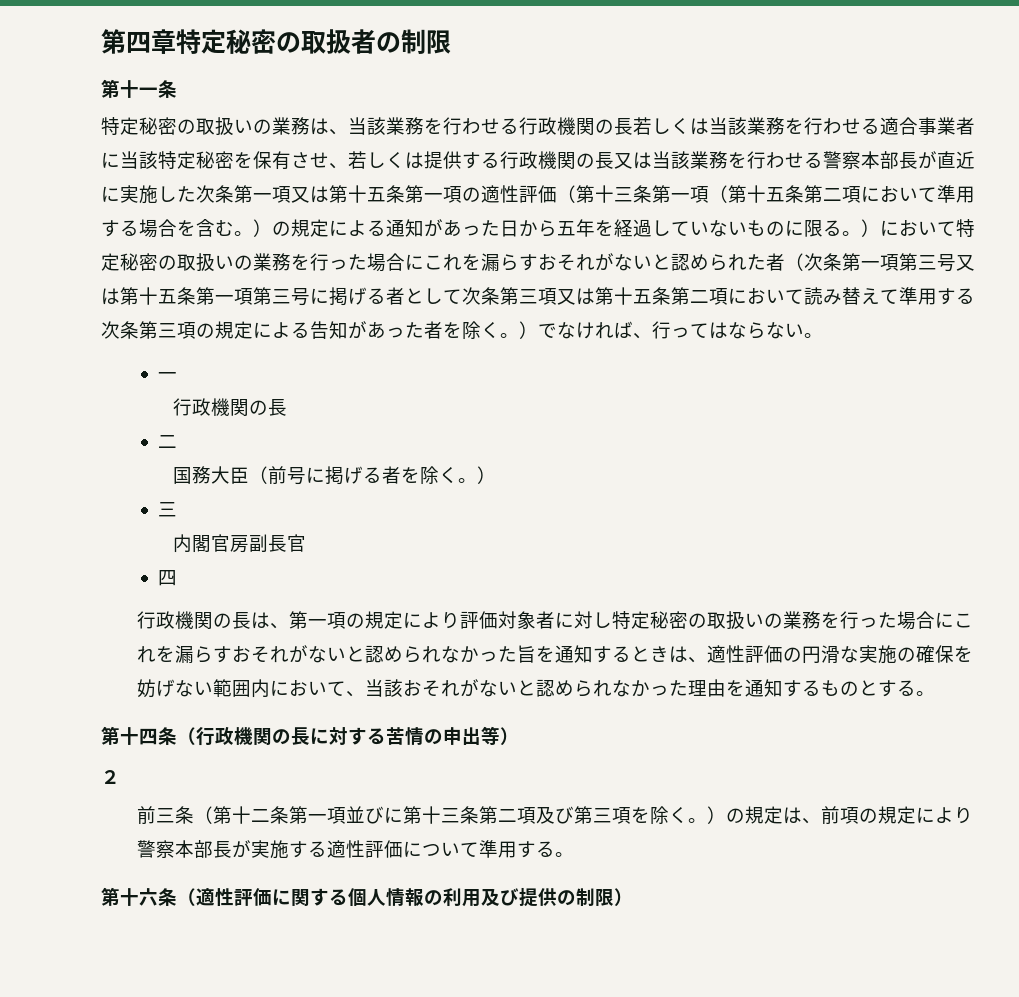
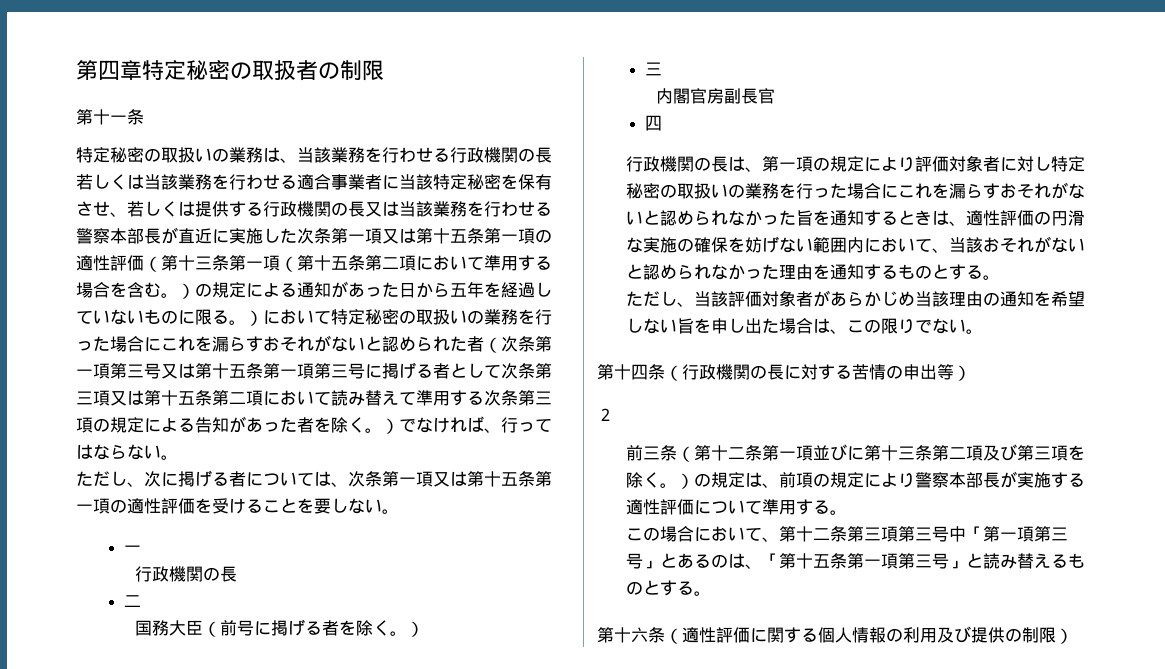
(823, 335) none -> [76,470,552,487] [76,498,399,514] // ただし、次に掲げる者については、次条第一項又は第十五条第一項の適性評価を受けることを要しない。
(936, 693) none -> [626,290,1086,307] [626,318,984,334] // ただし、当該評価対象者があらかじめ当該理由の通知を希望しない旨を申し出た場合は、この限りでない。
(575, 854) none -> [626,526,1069,542] [626,553,1086,569] [626,580,712,596] // この場合において、第十二条第三項第三号中「第一項第三号」とあるのは、「第十五条第一項第三号」と読み替えるものとする。

